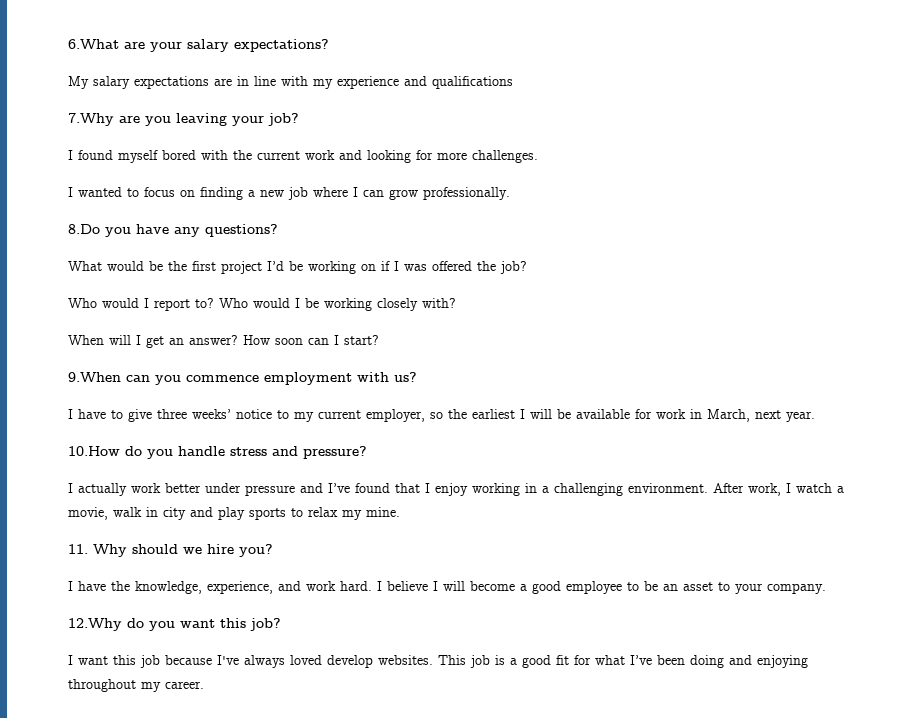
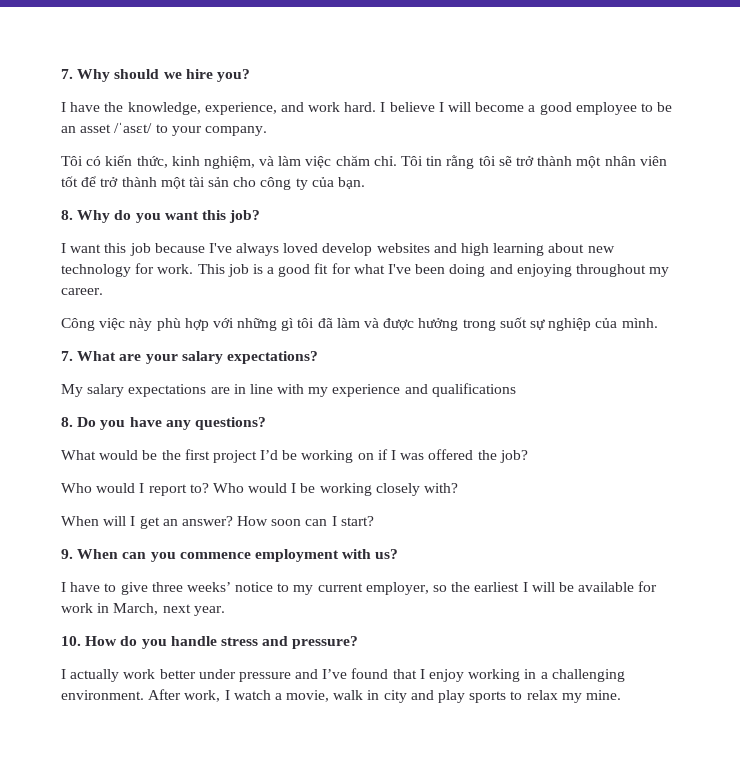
[68,39,119,49] 6.What -> [61,69,250,82] [61,102,673,115] [61,122,267,136] [61,155,667,169] [61,176,366,190] [61,210,261,223] [61,243,615,256] [61,263,670,277] [61,288,103,295] [61,317,658,331] [61,351,117,361] 7. Why should we hire you? // I have the knowledge, experience, and work hard. I believe I will become a good employee to be an asset /ˈasɛt/ to your company. // Tôi có kiến thức, kinh nghiệm, và làm việc chăm chỉ. Tôi tin rằng tôi sẽ trở thành một nhân viên tốt để trở thành một tài sản cho công ty của bạn. // 8. Why do you want this job? // I want this job because I've always loved develop websites and high learning about new technology for work. This job is a good fit for what I've been doing and enjoying throughout my career. // Công việc này phù hợp với những gì tôi đã làm và được hưởng trong suốt sự nghiệp của mình. // 7. What
[68,113,299,126] [68,150,538,163] [68,187,510,200] [68,224,100,234] 7.Why are you leaving your job? // I found myself bored with the current work and looking for more challenges. // I wanted to focus on finding a new job where I can grow professionally. // 8.Do -> [61,417,97,427] 8. Do
[68,372,121,382] 9.When -> [61,549,119,559] 9. When
[68,446,120,456] 10.How -> [61,636,118,646] 10. How
[68,544,273,557] [68,581,826,594] [68,618,281,631] [68,655,808,668] [68,679,204,692] // 11. Why should we hire you? // I have the knowledge, experience, and work hard. I believe I will become a good employee to be an asset to your company. // 12.Why do you want this job? // I want this job because I've always loved develop websites. This job is a good fit for what I’ve been doing and enjoying throughout my career. -> (621, 695) none

